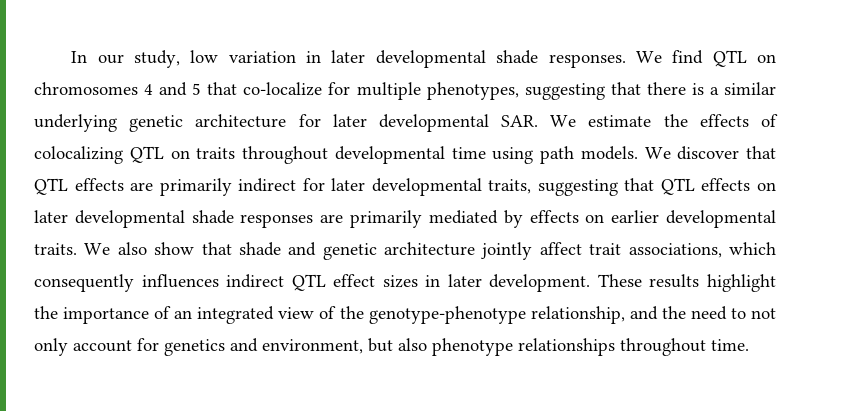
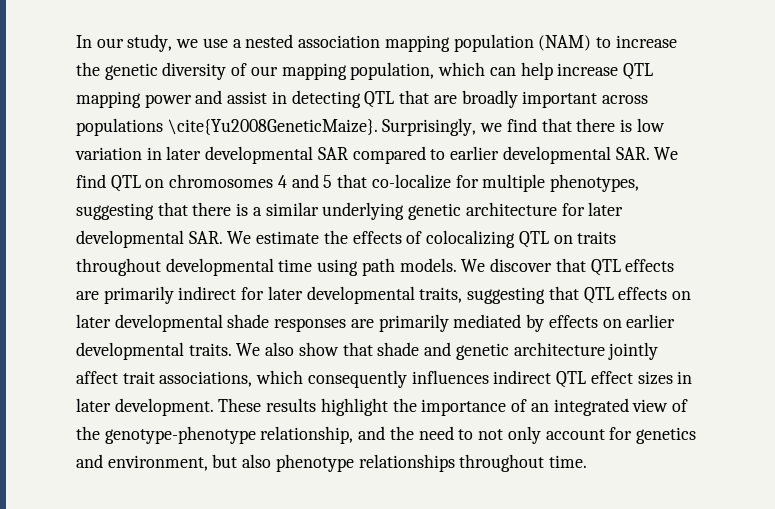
(180, 59) none -> [176,34,677,52] [76,62,653,80] [76,90,648,108] [76,118,633,136] we use a nested association mapping population (NAM) to increase the genetic diversity of our mapping population, which can help increase QTL mapping power and assist in detecting QTL that are broadly important across populations \cite{Yu2008GeneticMaize}. Surprisingly, we find that there is
[496,50,626,68] shade responses. -> [317,146,650,164] SAR compared to earlier developmental SAR.

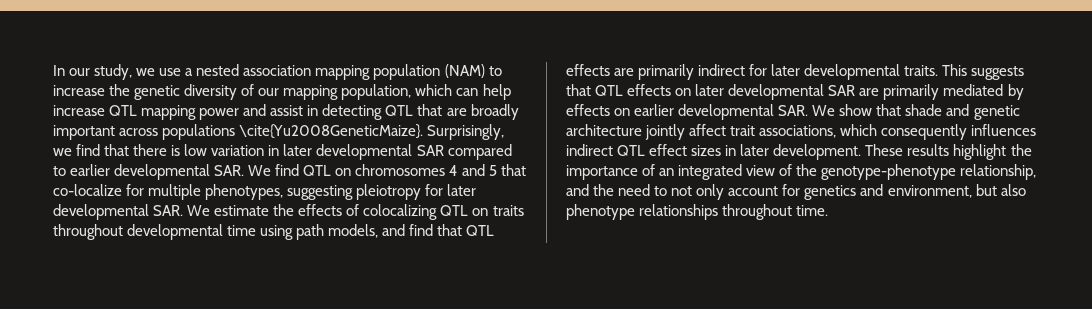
[157,202,557,220] that there is a similar underlying genetic architecture -> [356,184,422,200] pleiotropy
[399,258,553,272] models. We discover -> [328,224,434,238] models, and find
[419,287,546,304] traits, suggesting -> [904,64,1025,80] traits. This suggests
[227,314,347,332] shade responses -> [828,85,856,96] SAR
[188,342,295,356] traits. We also -> [778,105,836,116] SAR. We

